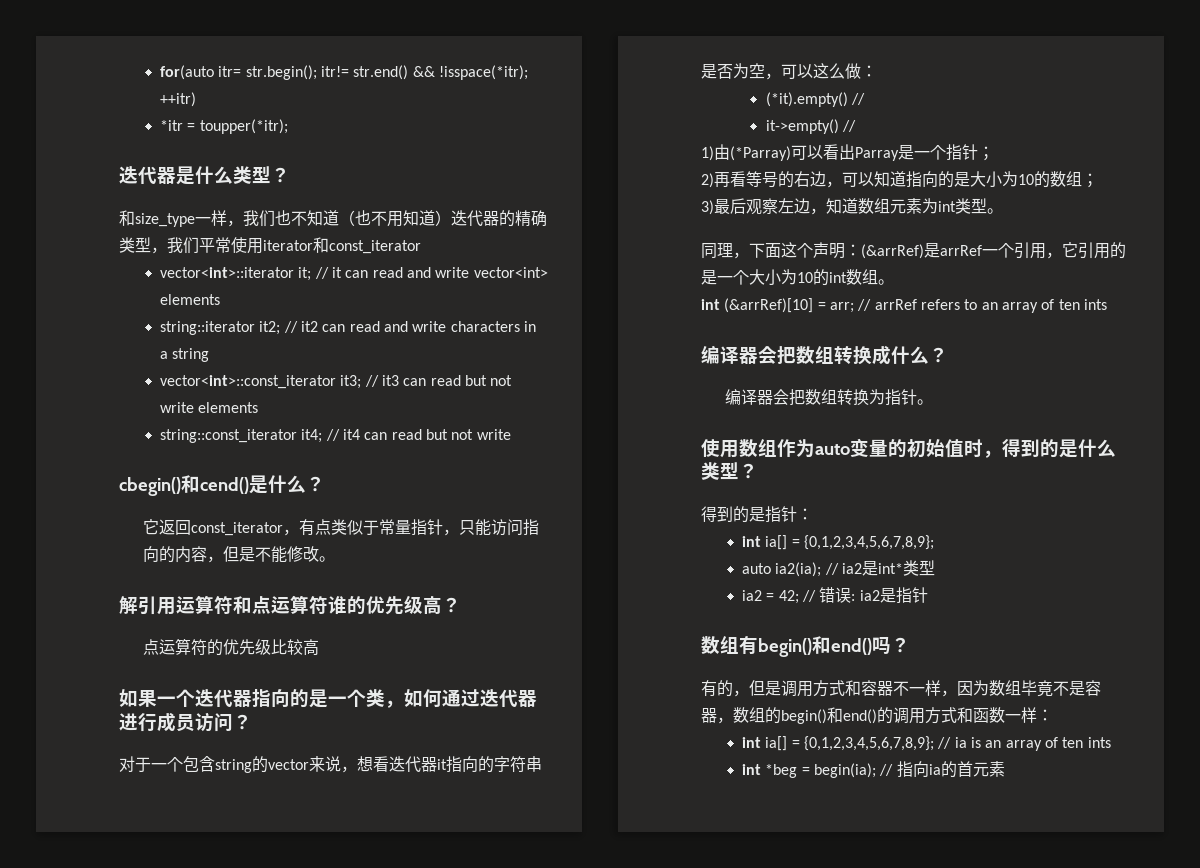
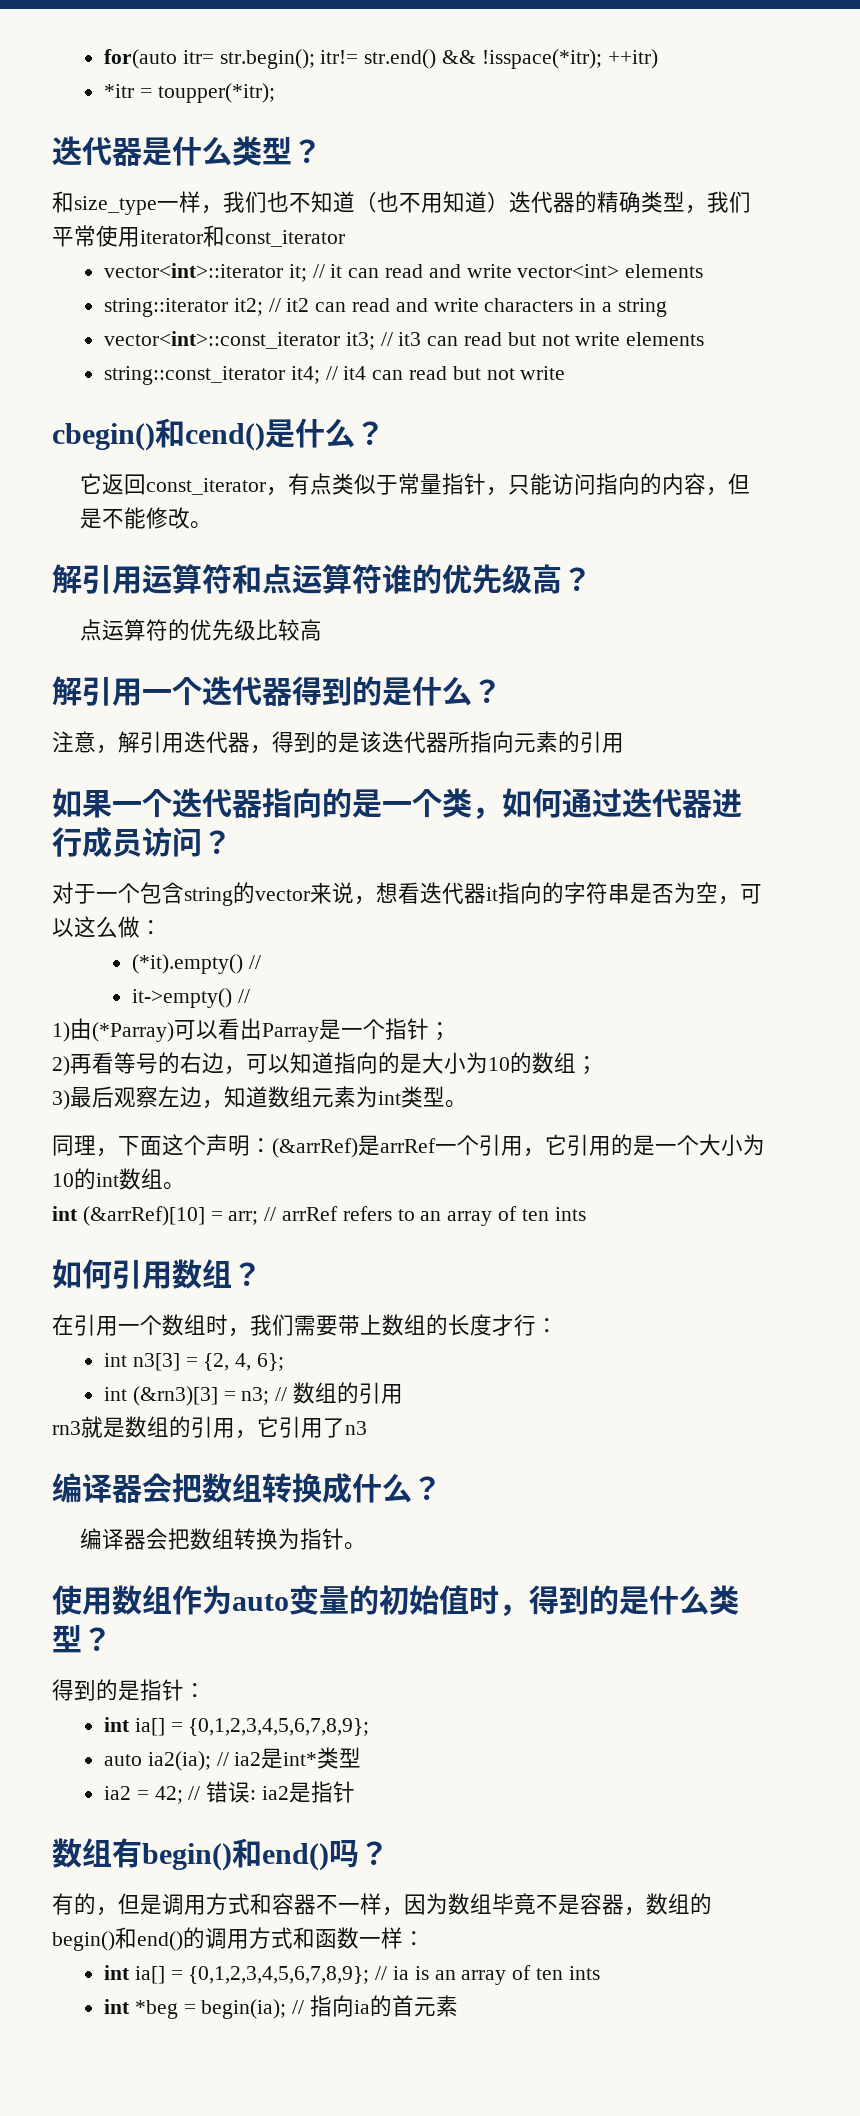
(319, 647) none -> [52,676,502,706] [52,731,624,754] // 解引用一个迭代器得到的是什么？ // 注意，解引用迭代器，得到的是该迭代器所指向元素的引用
(1107, 304) none -> [52,1259,262,1289] [52,1314,558,1337] [103,1353,284,1371] [103,1382,403,1406] [52,1416,367,1439] // 如何引用数组？ // 在引用一个数组时，我们需要带上数组的长度才行： // int n3[3] = {2, 4, 6}; // int (&rn3)[3] = n3; // 数组的引用 // rn3就是数组的引用，它引用了n3

